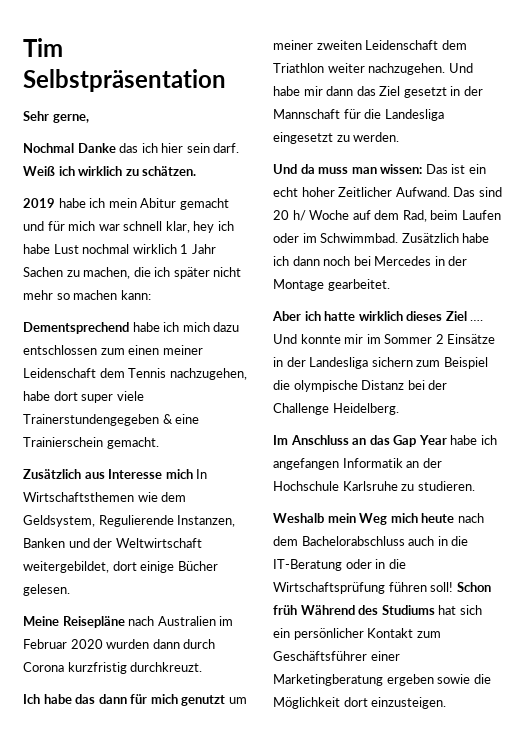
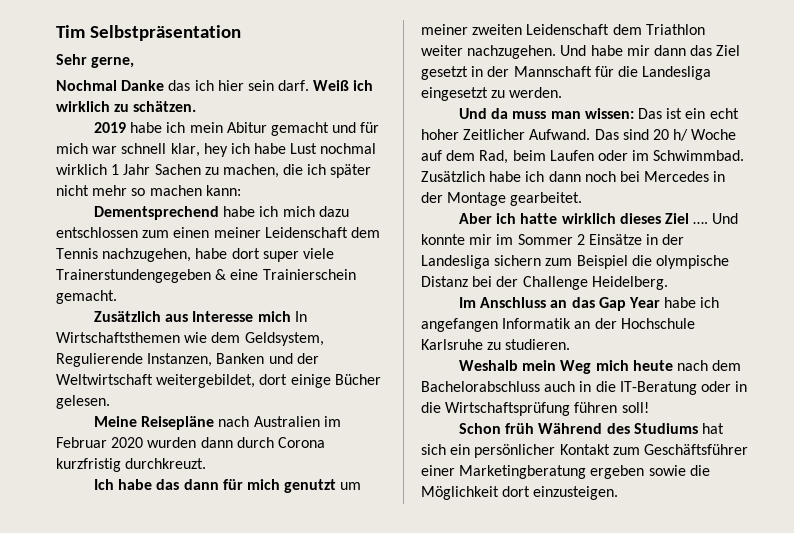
(454, 587) none -> (649, 407) //

